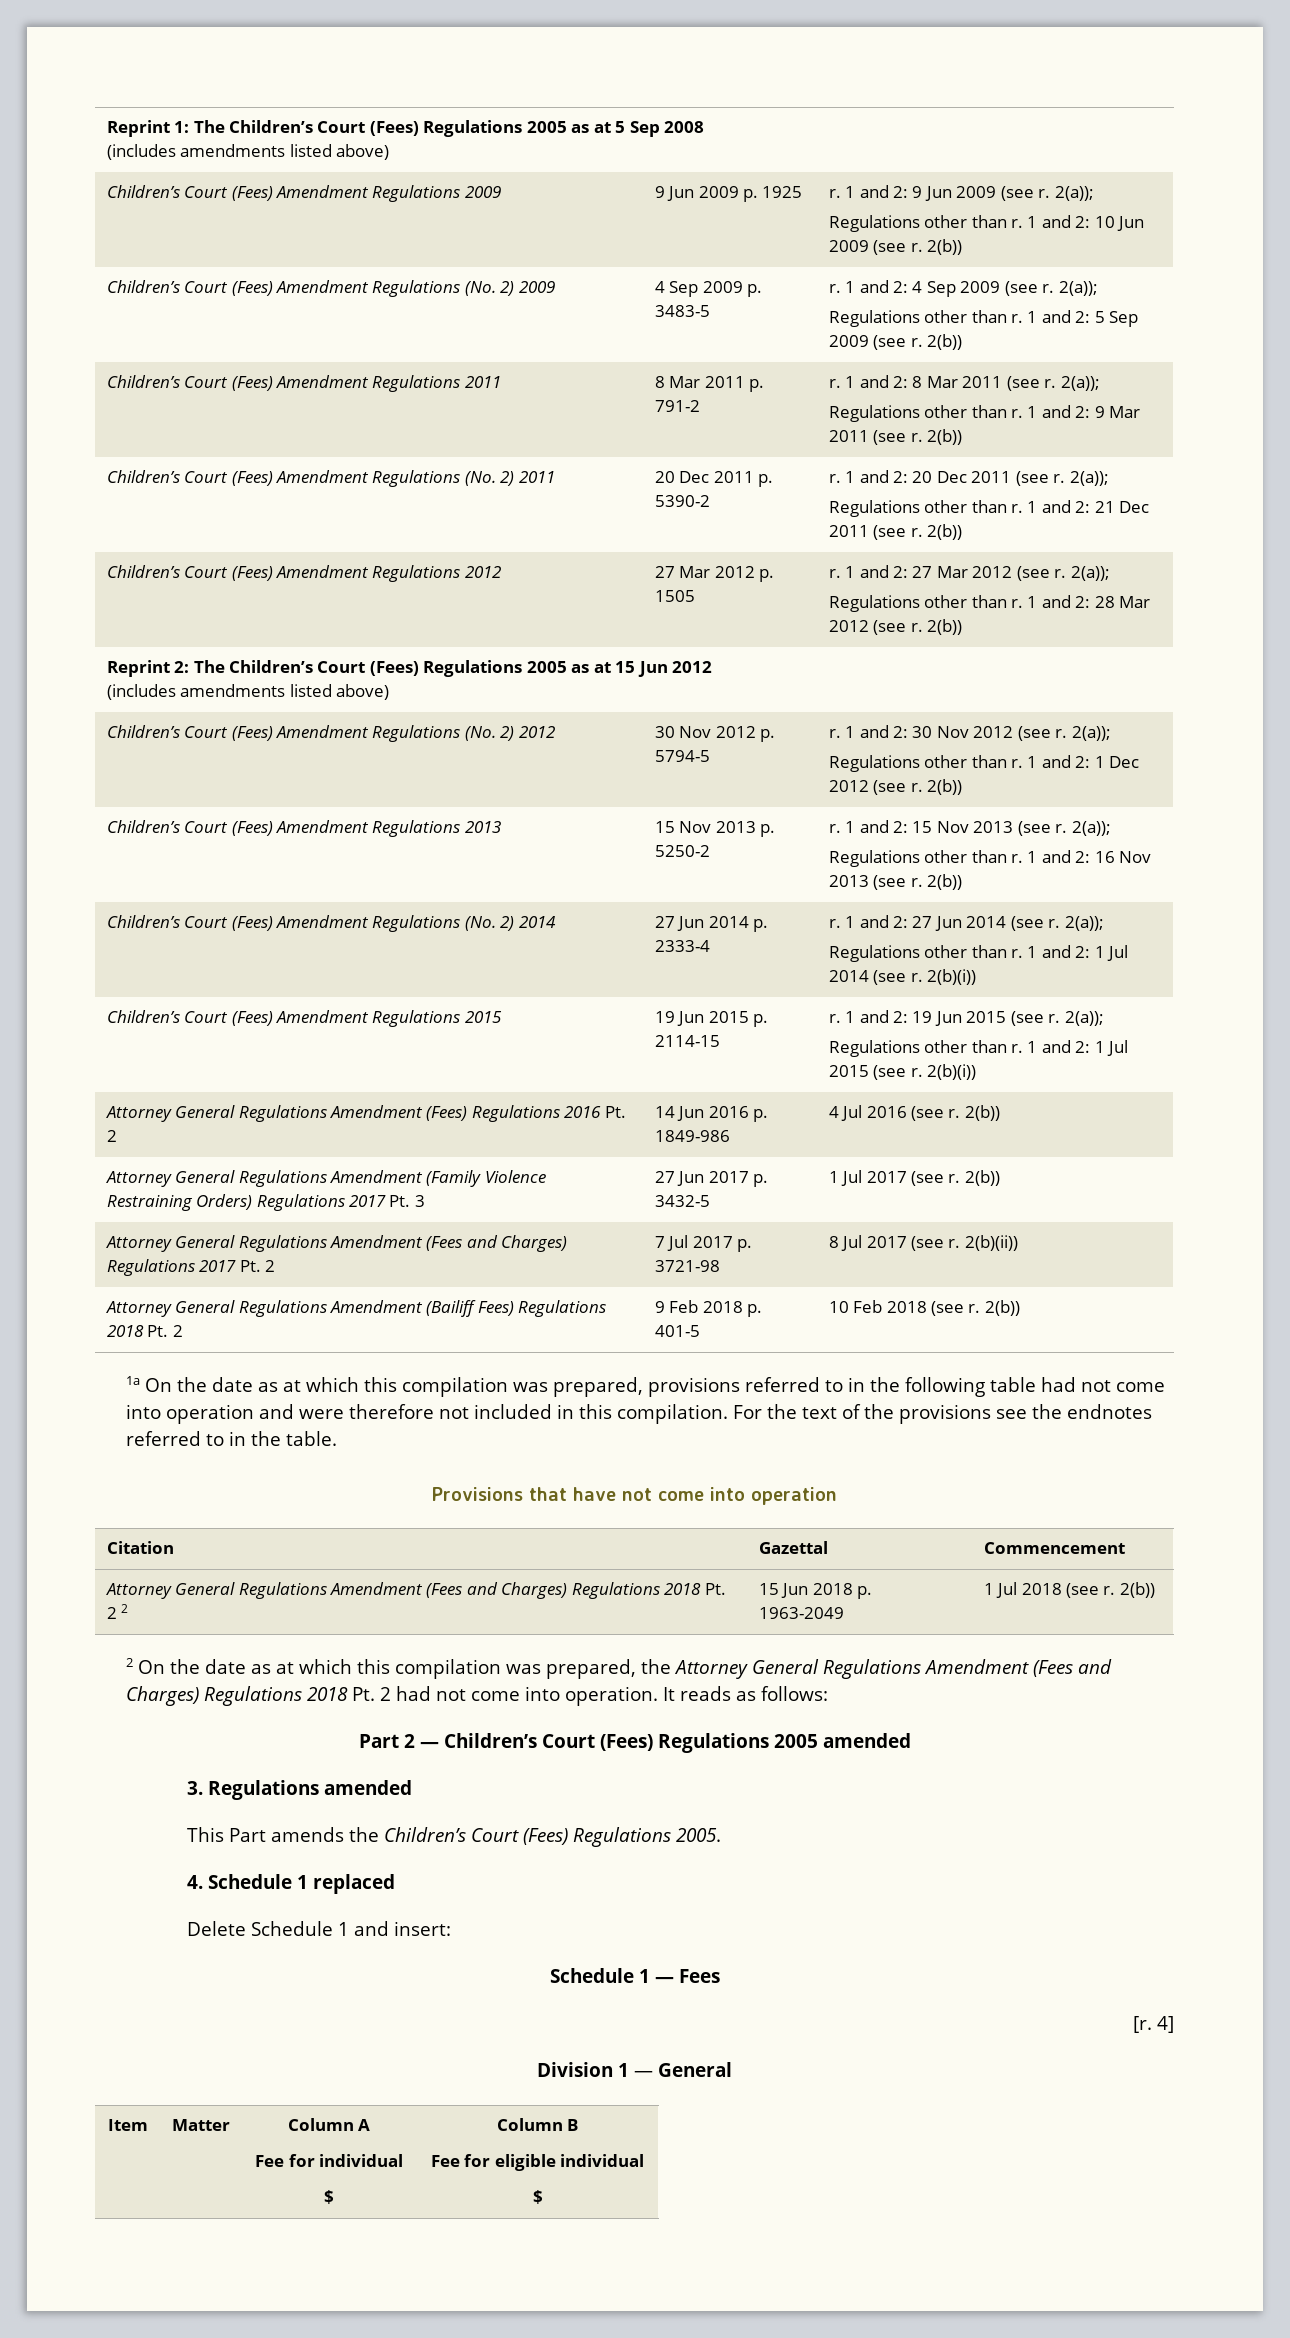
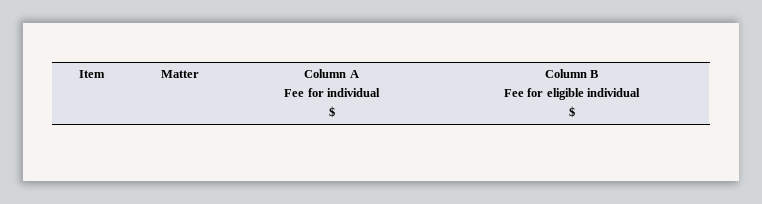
[106,120,705,137] [106,144,390,160] [106,185,501,202] [654,186,803,202] [828,185,1094,201] [828,215,1145,232] [828,239,963,255] [106,280,555,297] [654,281,763,297] [654,305,710,317] [828,280,1098,297] [828,310,1139,327] [828,334,963,350] [106,375,501,392] [654,376,765,392] [654,400,700,412] [828,375,1100,391] [828,405,1141,422] [828,429,963,445] [106,470,555,487] [654,471,774,487] [654,495,710,507] [828,470,1109,486] [828,500,1150,517] [828,524,963,540] [106,565,501,582] [654,566,775,582] [654,590,695,602] [828,565,1110,581] [828,595,1151,612] [828,619,963,635] [106,660,713,677] [106,684,390,700] [106,725,555,742] [654,726,776,742] [654,750,710,762] [828,725,1111,741] [828,755,1140,772] [828,779,963,795] [106,820,501,837] [654,821,776,837] [654,845,710,857] [828,820,1111,836] [828,850,1152,867] [828,874,963,890] [106,915,556,932] [654,916,769,932] [654,940,710,952] [828,915,1104,931] [828,945,1129,962] [828,969,977,985] [106,1010,502,1027] [654,1011,769,1027] [654,1035,720,1047] [828,1010,1104,1026] [828,1040,1129,1057] [828,1064,977,1080] [105,1105,626,1122] [106,1130,117,1142] [654,1106,769,1122] [654,1130,730,1142] [828,1105,1000,1121] [105,1170,546,1187] [106,1194,425,1211] [654,1171,769,1187] [654,1195,710,1207] [828,1170,1000,1186] [105,1235,568,1252] [106,1259,276,1276] [654,1235,753,1252] [654,1260,720,1272] [828,1235,1018,1251] [105,1300,607,1317] [106,1325,183,1337] [654,1300,763,1317] [654,1325,700,1337] [828,1300,1020,1316] [125,1376,1165,1397] [125,1404,1152,1424] [125,1431,337,1446] [432,1487,837,1505] [106,1541,174,1554] [758,1541,828,1554] [983,1542,1125,1554] [105,1582,726,1599] [106,1604,129,1619] [758,1583,873,1599] [758,1607,844,1619] [983,1582,1155,1598] [125,1658,1112,1679] [125,1686,828,1706] [358,1733,911,1753] [186,1780,412,1800] [186,1827,721,1847] [186,1874,395,1894] [186,1921,451,1936] [549,1968,720,1983] [1133,2016,1174,2033] [537,2062,732,2077] Reprint 1: The Children’s Court (Fees) Regulations 2005 as at 5 Sep 2008 // (includes amendments listed above) // Children’s Court (Fees) Amendment Regulations 2009 | 9 Jun 2009 p. 1925 | r. 1 and 2: 9 Jun 2009 (see r. 2(a)); // Regulations other than r. 1 and 2: 10 Jun 2009 (see r. 2(b)) // Children’s Court (Fees) Amendment Regulations (No. 2) 2009 | 4 Sep 2009 p. 3483-5 | r. 1 and 2: 4 Sep 2009 (see r. 2(a)); // Regulations other than r. 1 and 2: 5 Sep 2009 (see r. 2(b)) // Children’s Court (Fees) Amendment Regulations 2011 | 8 Mar 2011 p. 791-2 | r. 1 and 2: 8 Mar 2011 (see r. 2(a)); // Regulations other than r. 1 and 2: 9 Mar 2011 (see r. 2(b)) // Children’s Court (Fees) Amendment Regulations (No. 2) 2011 | 20 Dec 2011 p. 5390-2 | r. 1 and 2: 20 Dec 2011 (see r. 2(a)); // Regulations other than r. 1 and 2: 21 Dec 2011 (see r. 2(b)) // Children’s Court (Fees) Amendment Regulations 2012 | 27 Mar 2012 p. 1505 | r. 1 and 2: 27 Mar 2012 (see r. 2(a)); // Regulations other than r. 1 and 2: 28 Mar 2012 (see r. 2(b)) // Reprint 2: The Children’s Court (Fees) Regulations 2005 as at 15 Jun 2012 // (includes amendments listed above) // Children’s Court (Fees) Amendment Regulations (No. 2) 2012 | 30 Nov 2012 p. 5794-5 | r. 1 and 2: 30 Nov 2012 (see r. 2(a)); // Regulations other than r. 1 and 2: 1 Dec 2012 (see r. 2(b)) // Children’s Court (Fees) Amendment Regulations 2013 | 15 Nov 2013 p. 5250-2 | r. 1 and 2: 15 Nov 2013 (see r. 2(a)); // Regulations other than r. 1 and 2: 16 Nov 2013 (see r. 2(b)) // Children’s Court (Fees) Amendment Regulations (No. 2) 2014 | 27 Jun 2014 p. 2333-4 | r. 1 and 2: 27 Jun 2014 (see r. 2(a)); // Regulations other than r. 1 and 2: 1 Jul 2014 (see r. 2(b)(i)) // Children’s Court (Fees) Amendment Regulations 2015 | 19 Jun 2015 p. 2114-15 | r. 1 and 2: 19 Jun 2015 (see r. 2(a)); // Regulations other than r. 1 and 2: 1 Jul 2015 (see r. 2(b)(i)) // Attorney General Regulations Amendment (Fees) Regulations 2016 Pt. 2 | 14 Jun 2016 p. 1849-986 | 4 Jul 2016 (see r. 2(b)) // Attorney General Regulations Amendment (Family Violence Restraining Orders) Regulations 2017 Pt. 3 | 27 Jun 2017 p. 3432-5 | 1 Jul 2017 (see r. 2(b)) // Attorney General Regulations Amendment (Fees and Charges) Regulations 2017 Pt. 2 | 7 Jul 2017 p. 3721-98 | 8 Jul 2017 (see r. 2(b)(ii)) // Attorney General Regulations Amendment (Bailiff Fees) Regulations 2018 Pt. 2 | 9 Feb 2018 p. 401-5 | 10 Feb 2018 (see r. 2(b)) // 1a On the date as at which this compilation was prepared, provisions referred to in the following table had not come into operation and were therefore not included in this compilation. For the text of the provisions see the endnotes referred to in the table. // Provisions that have not come into operation // Citation | Gazettal | Commencement // Attorney General Regulations Amendment (Fees and Charges) Regulations 2018 Pt. 2 2 | 15 Jun 2018 p. 1963-2049 | 1 Jul 2018 (see r. 2(b)) // 2 On the date as at which this compilation was prepared, the Attorney General Regulations Amendment (Fees and Charges) Regulations 2018 Pt. 2 had not come into operation. It reads as follows: // Part 2 — Children’s Court (Fees) Regulations 2005 amended // 3. Regulations amended // This Part amends the Children’s Court (Fees) Regulations 2005. // 4. Schedule 1 replaced // Delete Schedule 1 and insert: // Schedule 1 — Fees // [r. 4] // Division 1 — General // -> (78, 74) none

